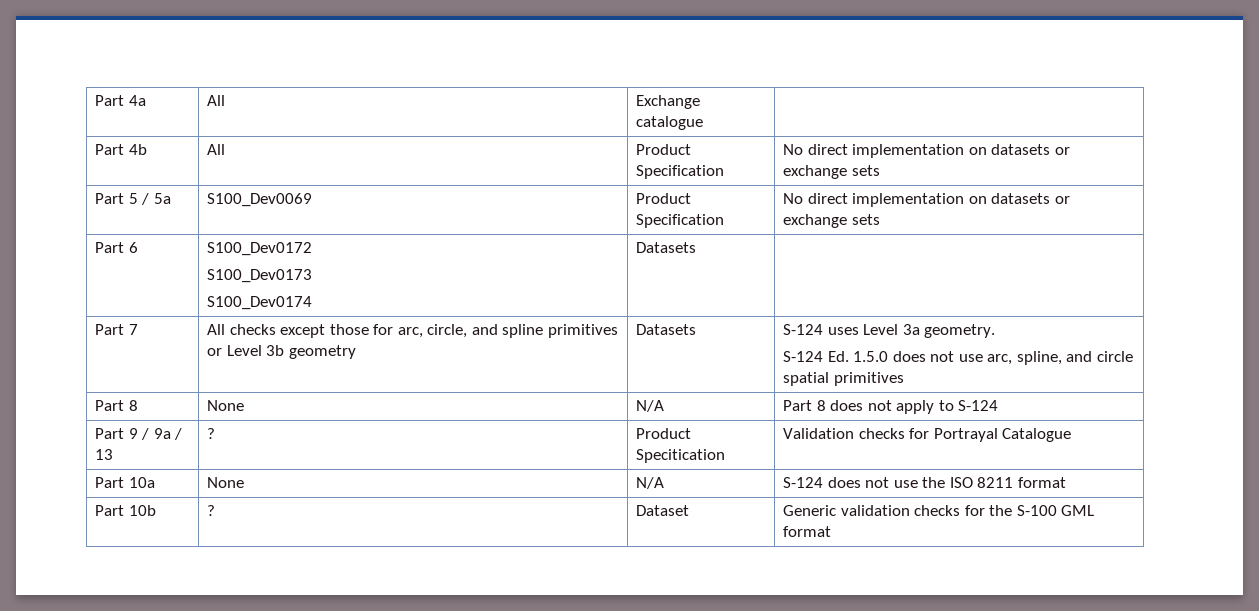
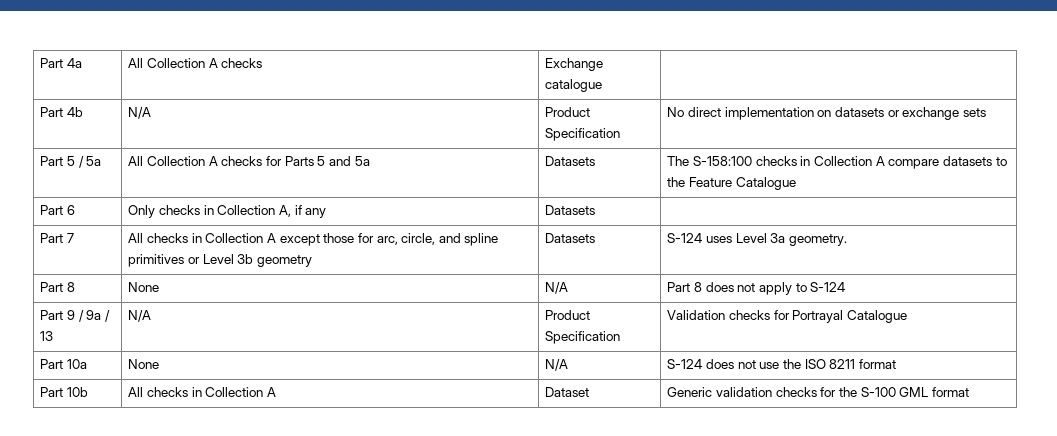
(226, 100) none -> [147,58,263,68] Collection A checks
[207,144,226,155] All -> [128,107,152,119] N/A
[207,193,313,207] [636,193,692,204] [636,214,725,228] [783,193,1070,207] [783,214,880,228] [95,242,138,253] [207,242,313,256] [207,269,313,283] [207,296,313,310] S100_Dev0069 | Product Specification | No direct implementation on datasets or exchange sets // Part 6 | S100_Dev0172 // S100_Dev0173 // S100_Dev0174 -> [128,156,370,166] [545,156,596,166] [667,156,1007,169] [667,177,796,190] [40,205,76,215] [128,205,327,218] All Collection A checks for Parts 5 and 5a | Datasets | The S-158:100 checks in Collection A compare datasets to the Feature Catalogue // Part 6 | Only checks in Collection A, if any
(276, 329) none -> [191,233,276,243] in Collection A
[783,351,1133,365] [783,372,904,386] // S-124 Ed. 1.5.0 does not use arc, spline, and circle spatial primitives -> (847, 240) none
[207,428,216,439] [636,428,692,439] [636,449,726,463] ? | Product Specitication -> [128,310,152,322] [545,310,591,320] [545,331,621,344] N/A | Product Specification
[207,505,216,516] ? -> [128,387,276,397] All checks in Collection A

